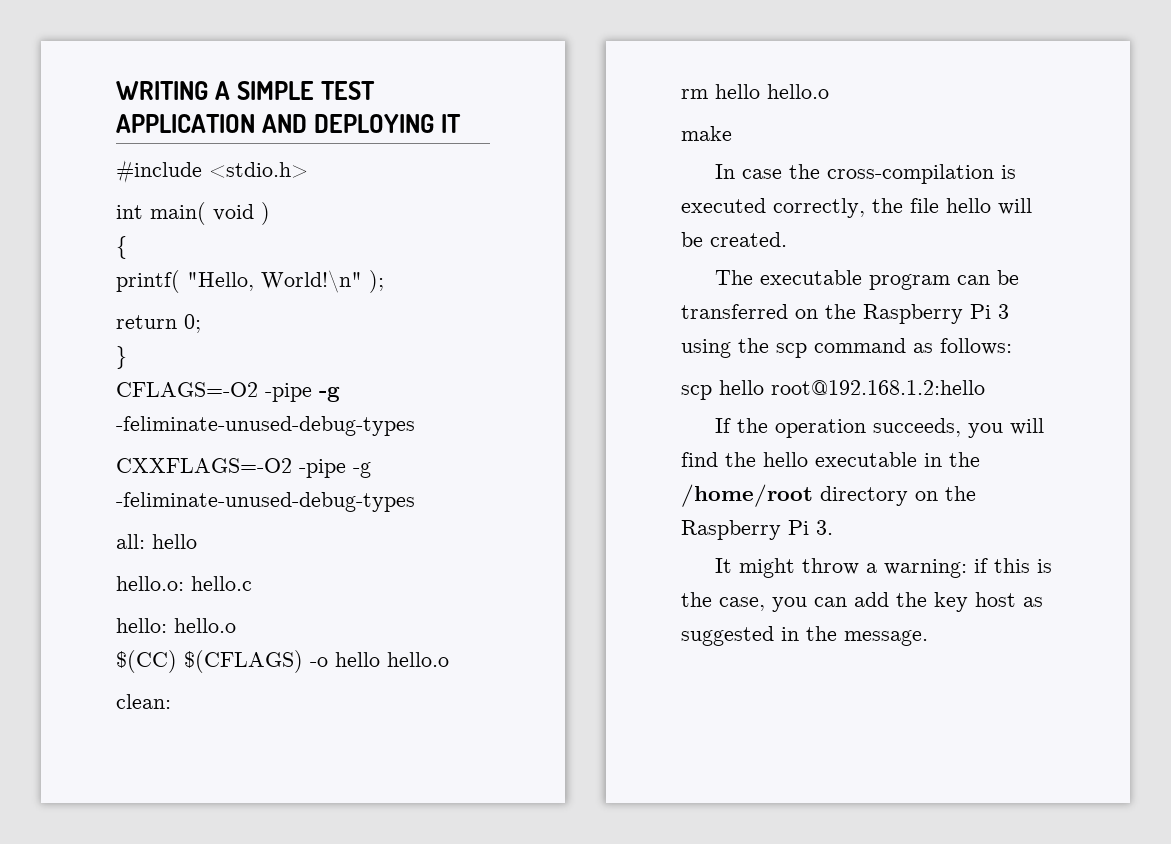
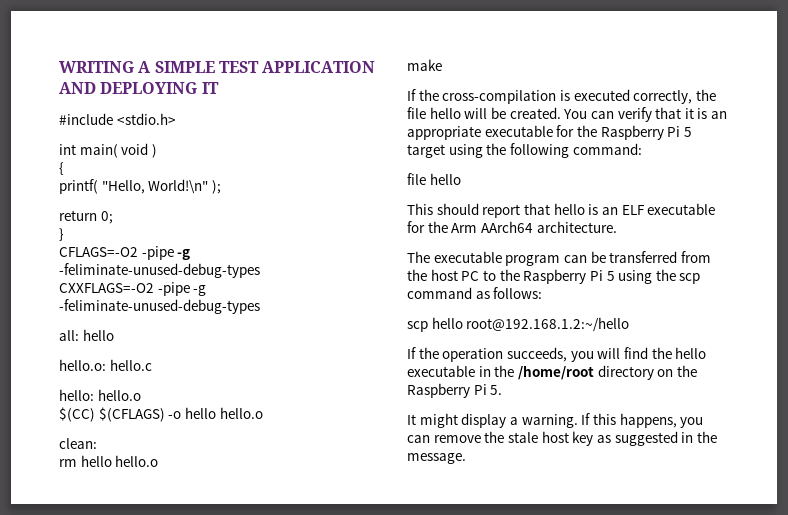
[715,164,783,179] In case -> [407,89,416,101] If
(787, 239) none -> [563,107,728,122] [407,125,692,140] [407,143,642,158] [407,173,461,185] [407,203,716,218] [407,221,617,233] You can verify that it is an appropriate executable for the Raspberry Pi 5 target using the following command: // file hello // This should report that hello is an ELF executable for the Arm AArch64 architecture.
[795,304,1009,324] on the Raspberry Pi 3 -> [680,251,711,263] [407,269,615,284] from the host PC to the Raspberry Pi 5
[771,380,985,395] root@192.168.1.2:hello -> [466,317,630,332] root@192.168.1.2:~/hello
[816,520,833,535] 3. -> [490,385,503,395] 5.
[802,558,1053,578] [681,592,1016,612] throw a warning: if this is the case, you can add the key host -> [461,413,704,428] [407,431,594,446] display a warning. If this happens, you can remove the stale host key

